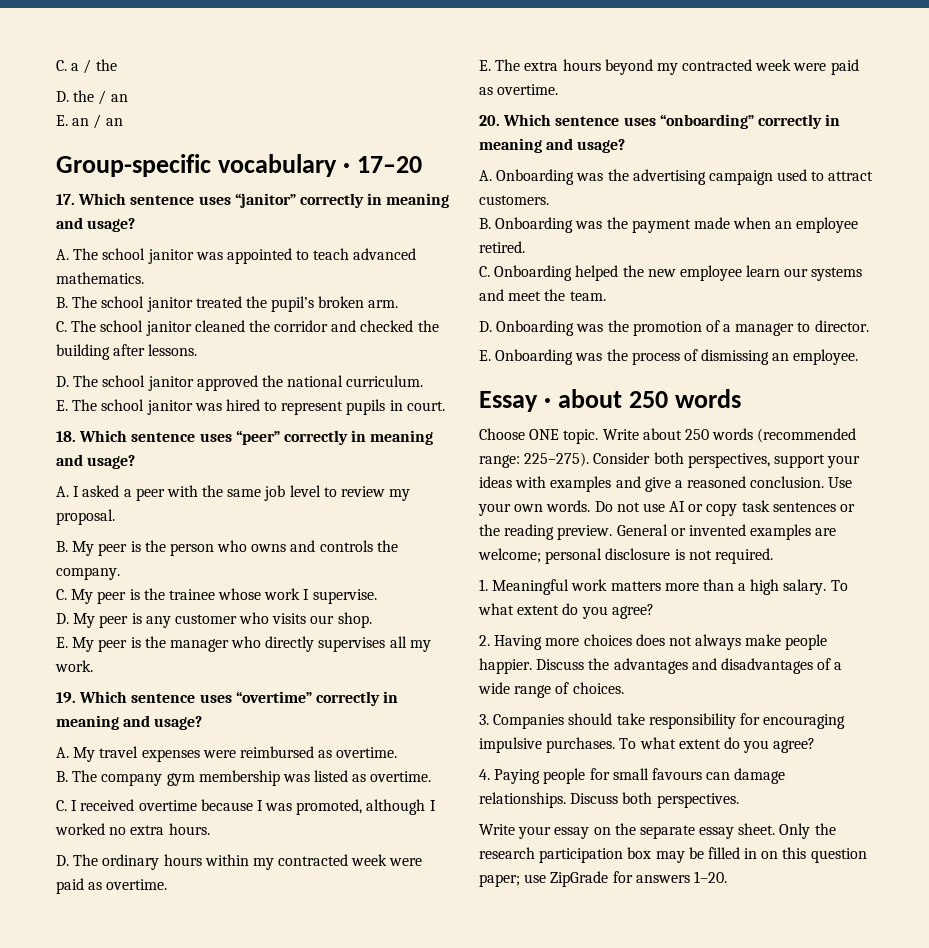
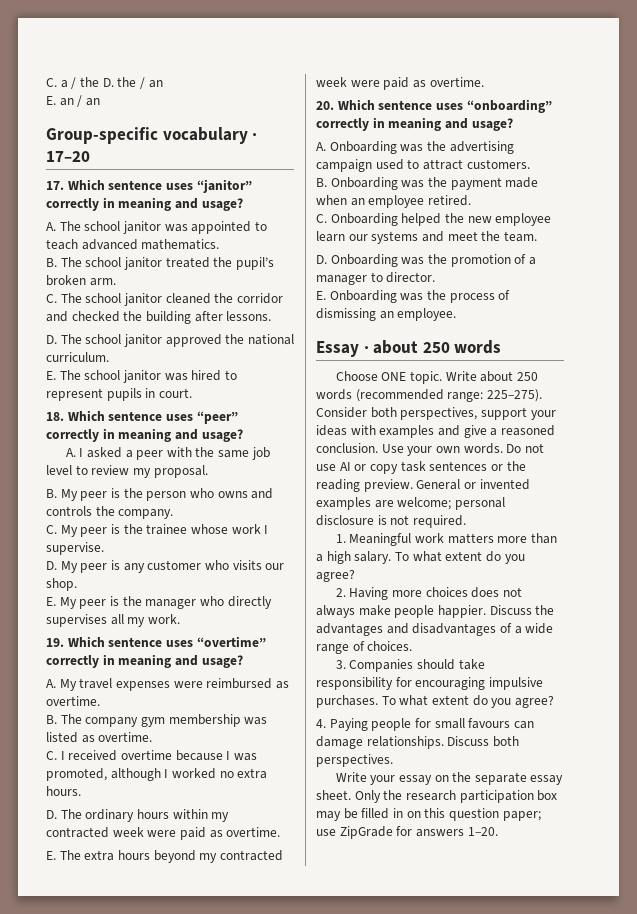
(117, 65) // -> (99, 82) none

